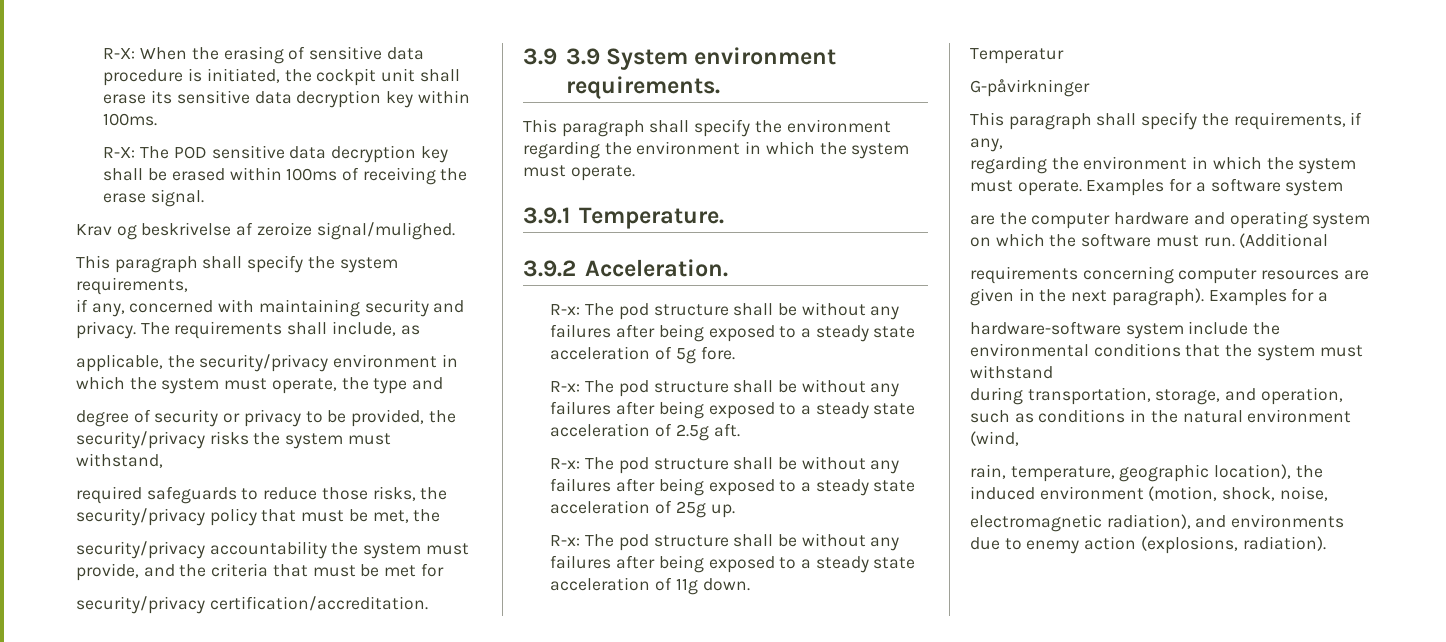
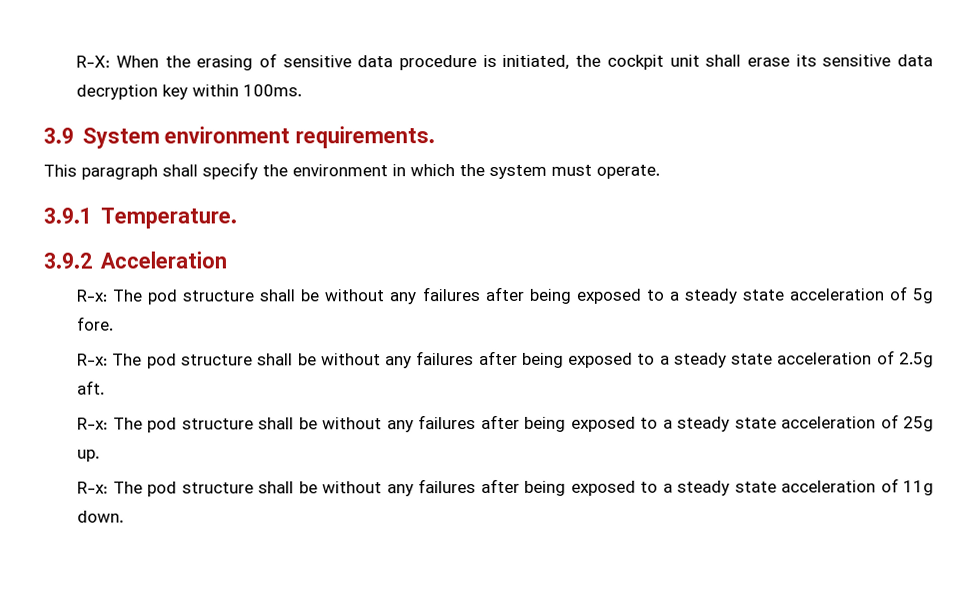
[103,145,448,163] [103,167,468,185] [103,189,205,207] [76,222,455,240] [76,255,398,273] [76,277,188,295] [76,299,465,317] [76,321,420,339] [76,354,458,372] [76,376,444,394] [76,409,456,427] [76,431,391,449] [76,453,163,468] [76,486,448,504] [76,508,441,526] [76,541,469,559] [76,563,444,581] [76,596,428,614] [523,48,600,65] // R-X: The POD sensitive data decryption key shall be erased within 100ms of receiving the erase signal. // Krav og beskrivelse af zeroize signal/mulighed. // This paragraph shall specify the system requirements, // if any, concerned with maintaining security and privacy. The requirements shall include, as // applicable, the security/privacy environment in which the system must operate, the type and // degree of security or privacy to be provided, the security/privacy risks the system must withstand, // required safeguards to reduce those risks, the security/privacy policy that must be met, the // security/privacy accountability the system must provide, and the criteria that must be met for // security/privacy certification/accreditation. // 3.9 3.9 -> [43,127,74,144] // 3.9
[523,141,741,159] regarding the environment -> (388, 170) none
[584,259,728,277] Acceleration. -> [99,251,227,269] Acceleration
[970,48,1064,64] [970,79,1090,97] [970,112,1363,130] [970,138,1003,152] [970,156,1357,174] [970,178,1344,196] [970,211,1371,229] [970,233,1329,248] [970,266,1369,284] [970,288,1329,306] [970,321,1281,339] [970,343,1363,361] [970,365,1053,379] [970,387,1343,405] [970,409,1352,423] [970,431,1019,446] [970,464,1323,482] [970,486,1328,501] [970,514,1345,532] [970,536,1326,554] // Temperatur // G-påvirkninger // This paragraph shall specify the requirements, if any, // regarding the environment in which the system must operate. Examples for a software system // are the computer hardware and operating system on which the software must run. (Additional // requirements concerning computer resources are given in the next paragraph). Examples for a // hardware-software system include the environmental conditions that the system must withstand // during transportation, storage, and operation, such as conditions in the natural environment (wind, // rain, temperature, geographic location), the induced environment (motion, shock, noise, // electromagnetic radiation), and environments due to enemy action (explosions, radiation). -> (125, 516) none

